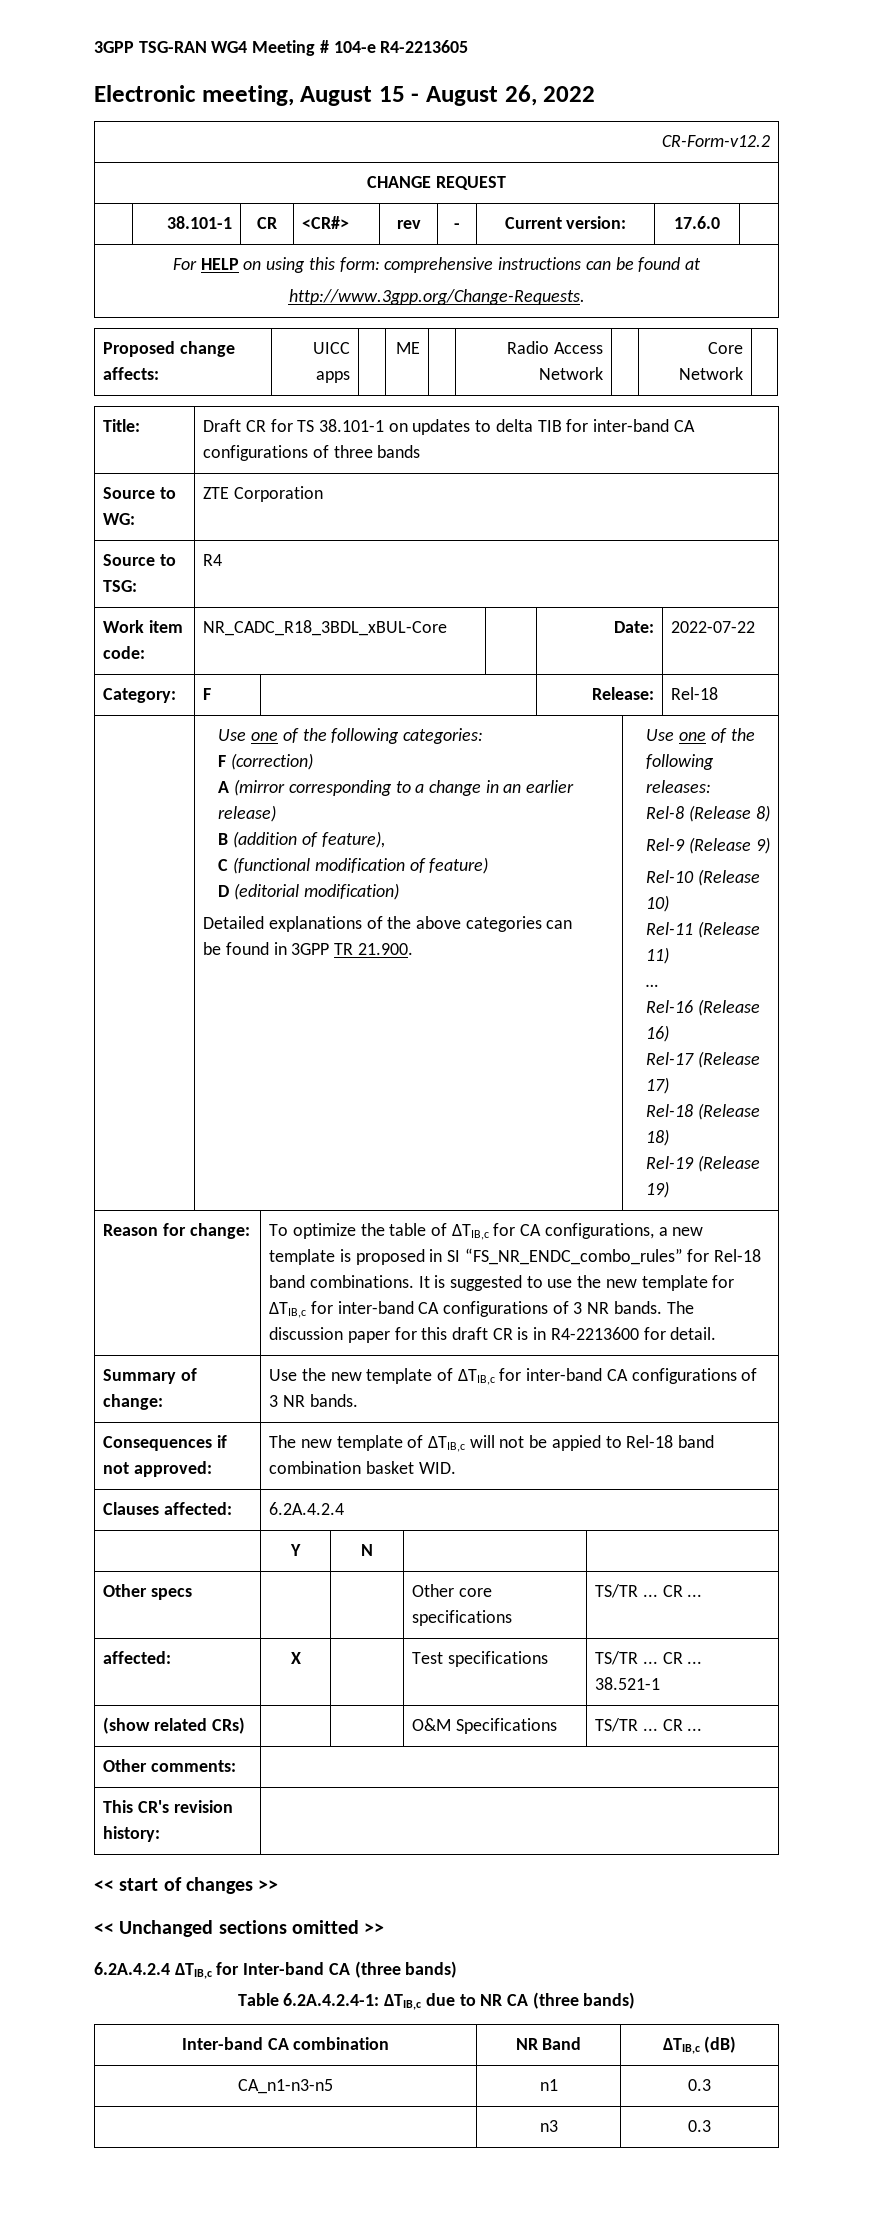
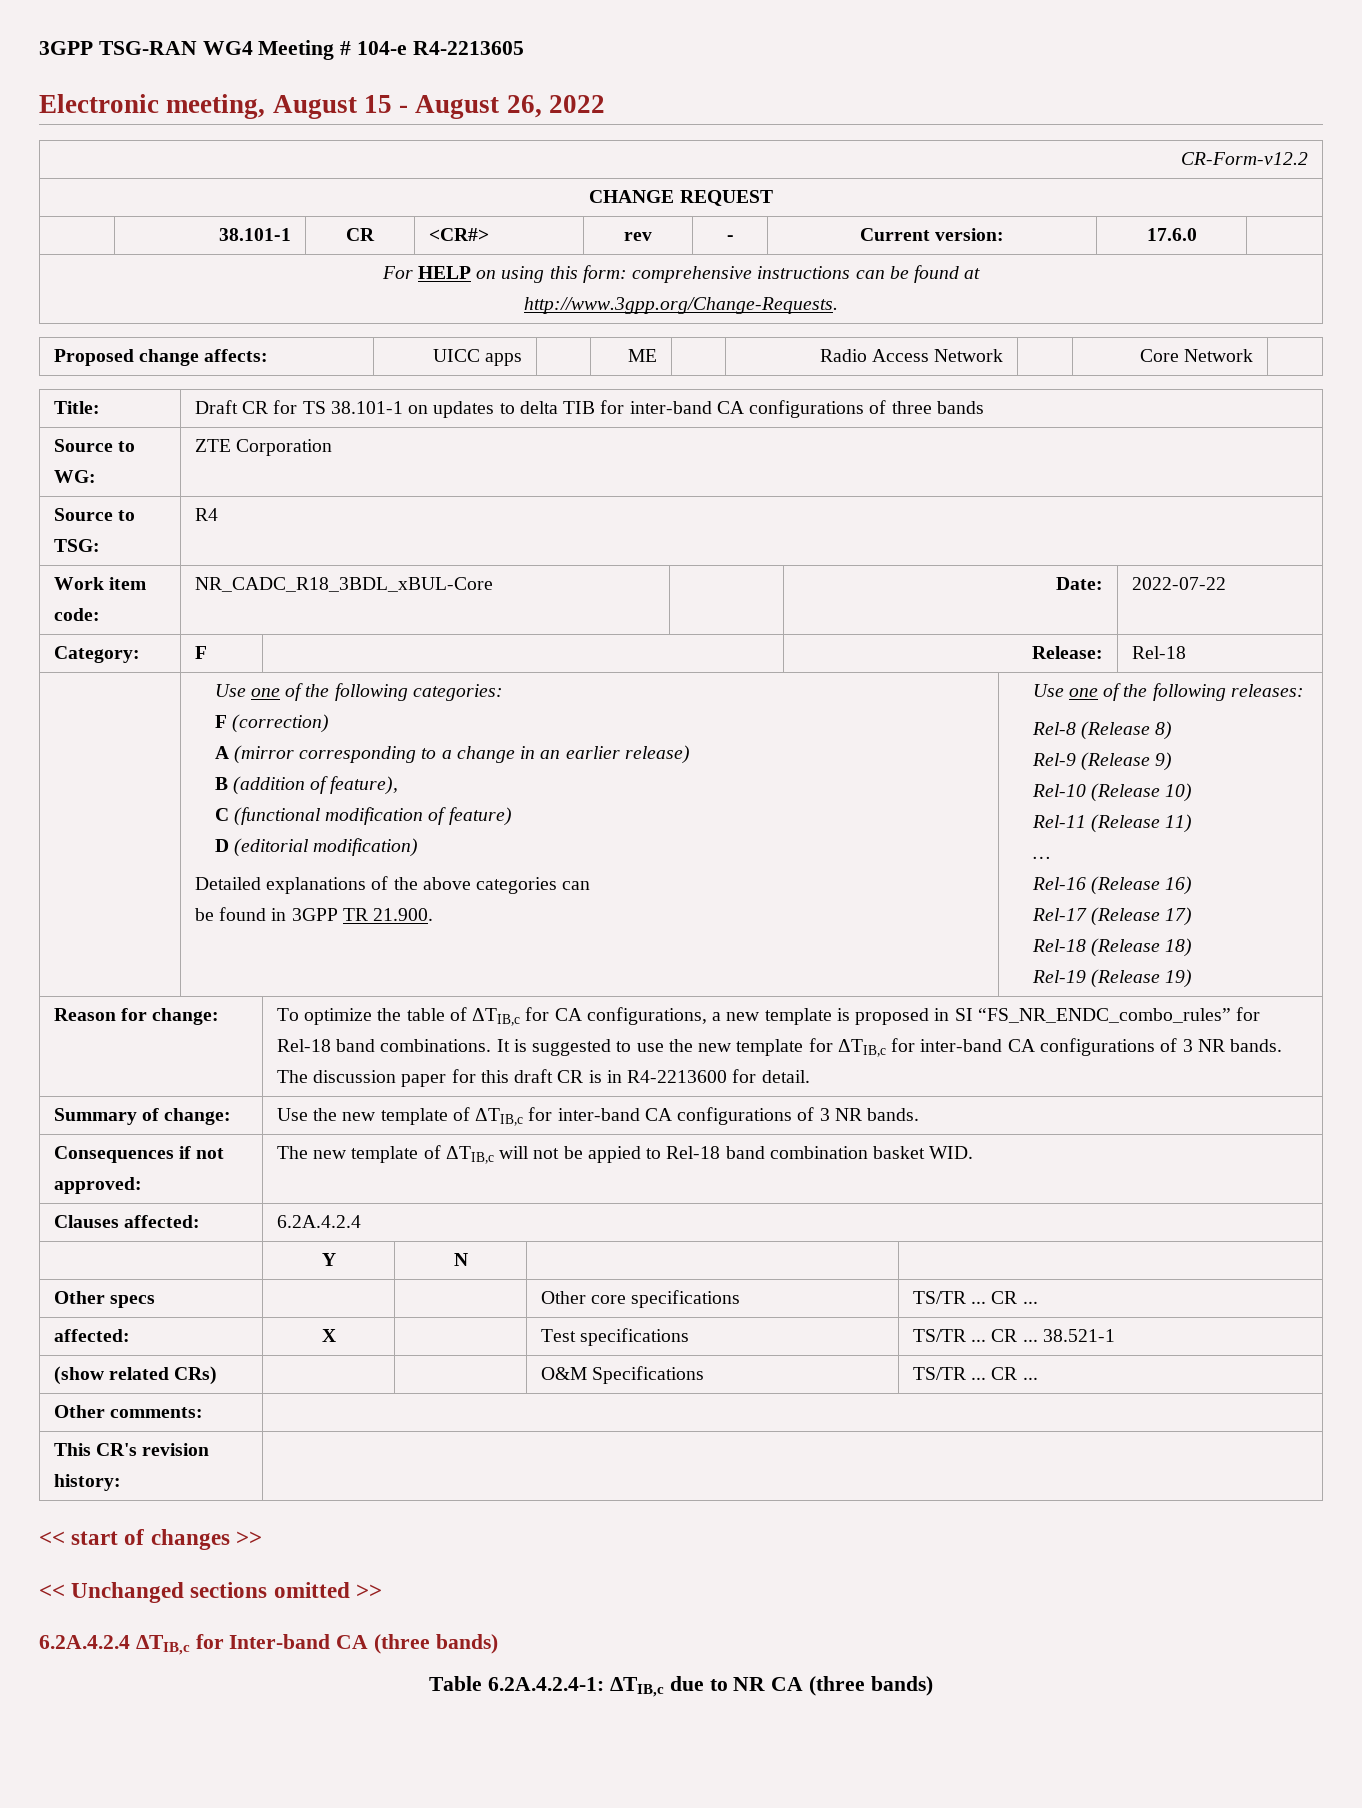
[181,2037,390,2050] [515,2037,582,2050] [662,2036,737,2054] [238,2079,333,2094] [539,2079,558,2091] [688,2079,711,2091] [539,2120,558,2132] [688,2120,711,2132] // Inter-band CA combination | NR Band | ΔTIB,c (dB) // CA_n1-n3-n5 | n1 | 0.3 // | n3 | 0.3 -> (933, 1686) none

